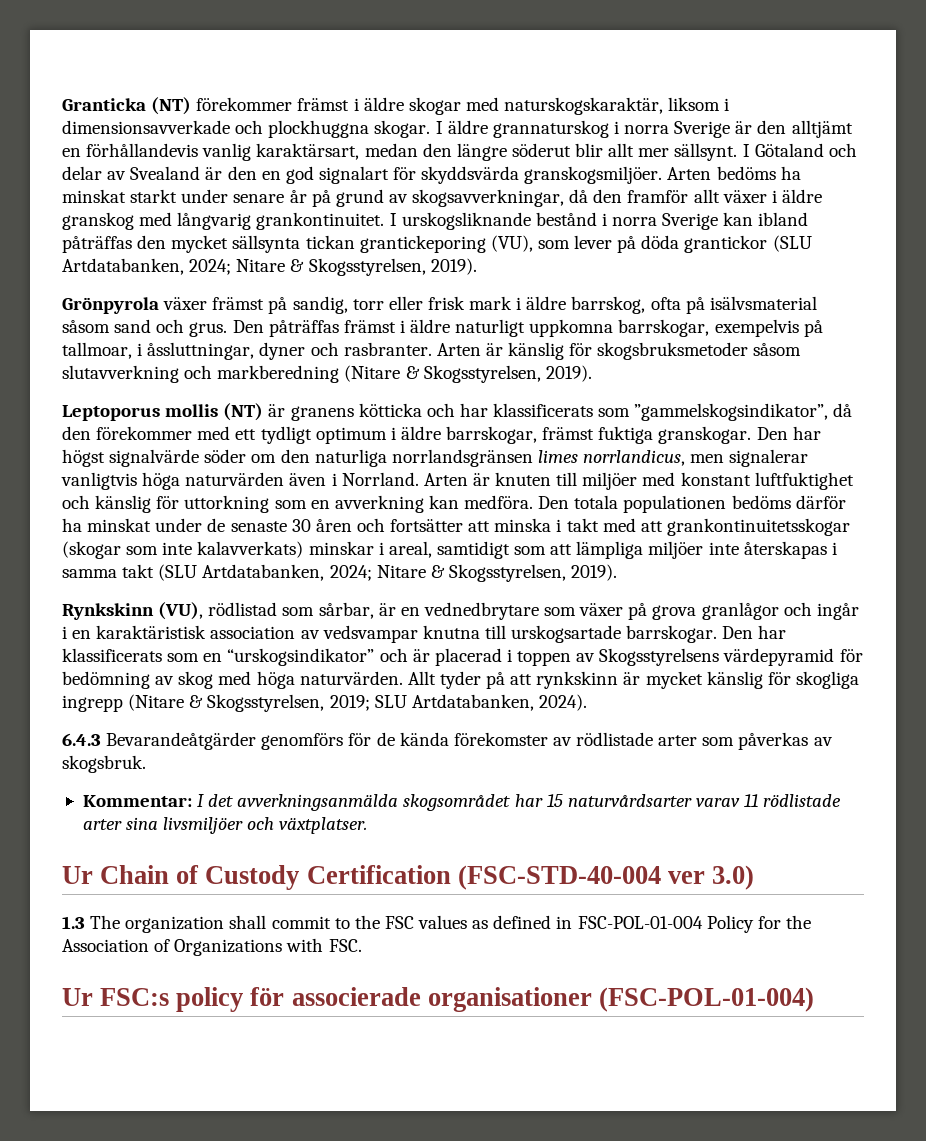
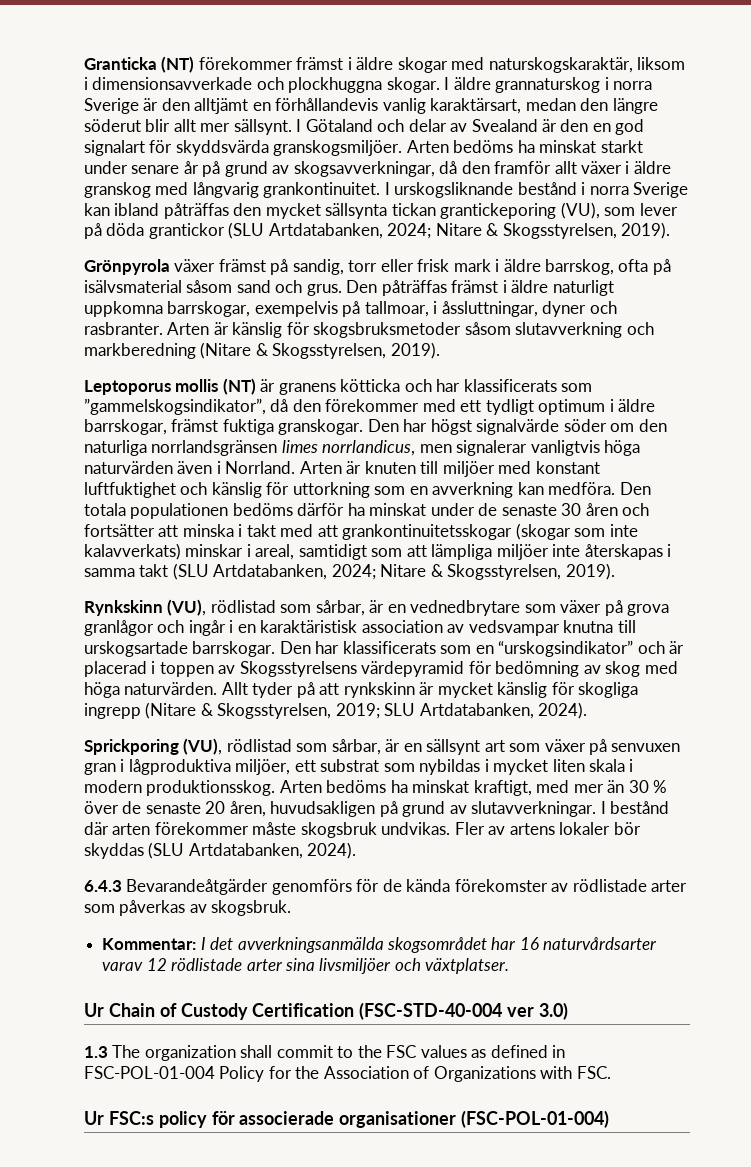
(587, 702) none -> [84,738,681,755] [84,759,634,775] [84,780,668,796] [84,801,670,817] [84,822,641,838] [84,842,357,859] // Sprickporing (VU), rödlistad som sårbar, är en sällsynt art som växer på senvuxen gran i lågproduktiva miljöer, ett substrat som nybildas i mycket liten skala i modern produktionsskog. Arten bedöms ha minskat kraftigt, med mer än 30 % över de senaste 20 åren, huvudsakligen på grund av slutavverkningar. I bestånd där arten förekommer måste skogsbruk undvikas. Fler av artens lokaler bör skyddas (SLU Artdatabanken, 2024).
[546,794,563,807] 15 -> [519,937,539,950] 16
[744,794,759,807] 11 -> [146,958,167,971] 12

